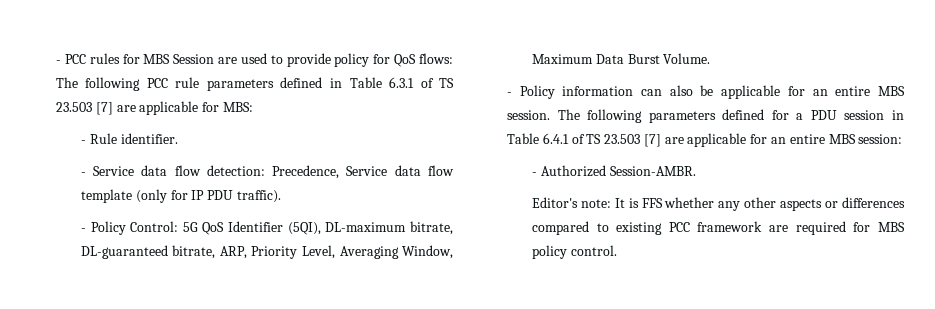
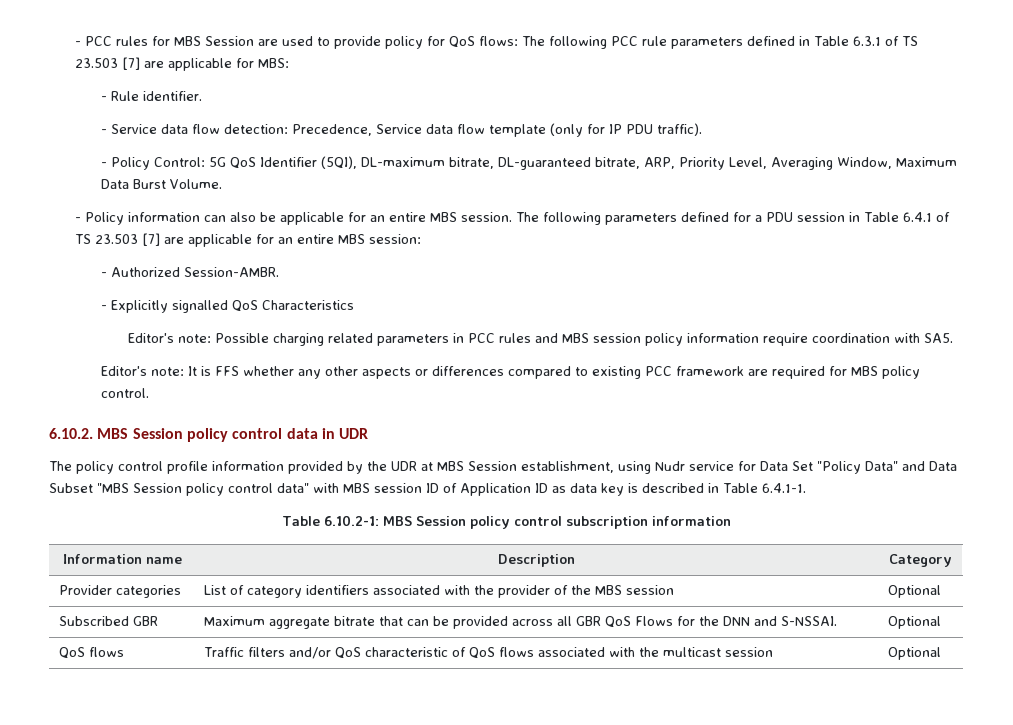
(696, 171) none -> [101,300,355,313] [127,333,953,346] // - Explicitly signalled QoS Characteristics // Editor's note: Possible charging related parameters in PCC rules and MBS session policy information require coordination with SA5.
(617, 250) none -> [49,428,369,442] [49,461,957,474] [49,483,806,496] [282,515,731,529] [62,554,182,564] [498,554,575,567] [889,554,952,567] [58,585,181,598] [203,585,674,598] [887,585,941,598] [58,616,158,626] [203,616,837,629] [887,616,941,629] [58,647,124,659] [203,647,773,659] [887,647,941,660] // 6.10.2. MBS Session policy control data in UDR // The policy control profile information provided by the UDR at MBS Session establishment, using Nudr service for Data Set "Policy Data" and Data Subset "MBS Session policy control data" with MBS session ID of Application ID as data key is described in Table 6.4.1-1. // Table 6.10.2-1: MBS Session policy control subscription information // Information name | Description | Category // Provider categories | List of category identifiers associated with the provider of the MBS session | Optional // Subscribed GBR | Maximum aggregate bitrate that can be provided across all GBR QoS Flows for the DNN and S-NSSAI. | Optional // QoS flows | Traffic filters and/or QoS characteristic of QoS flows associated with the multicast session | Optional

